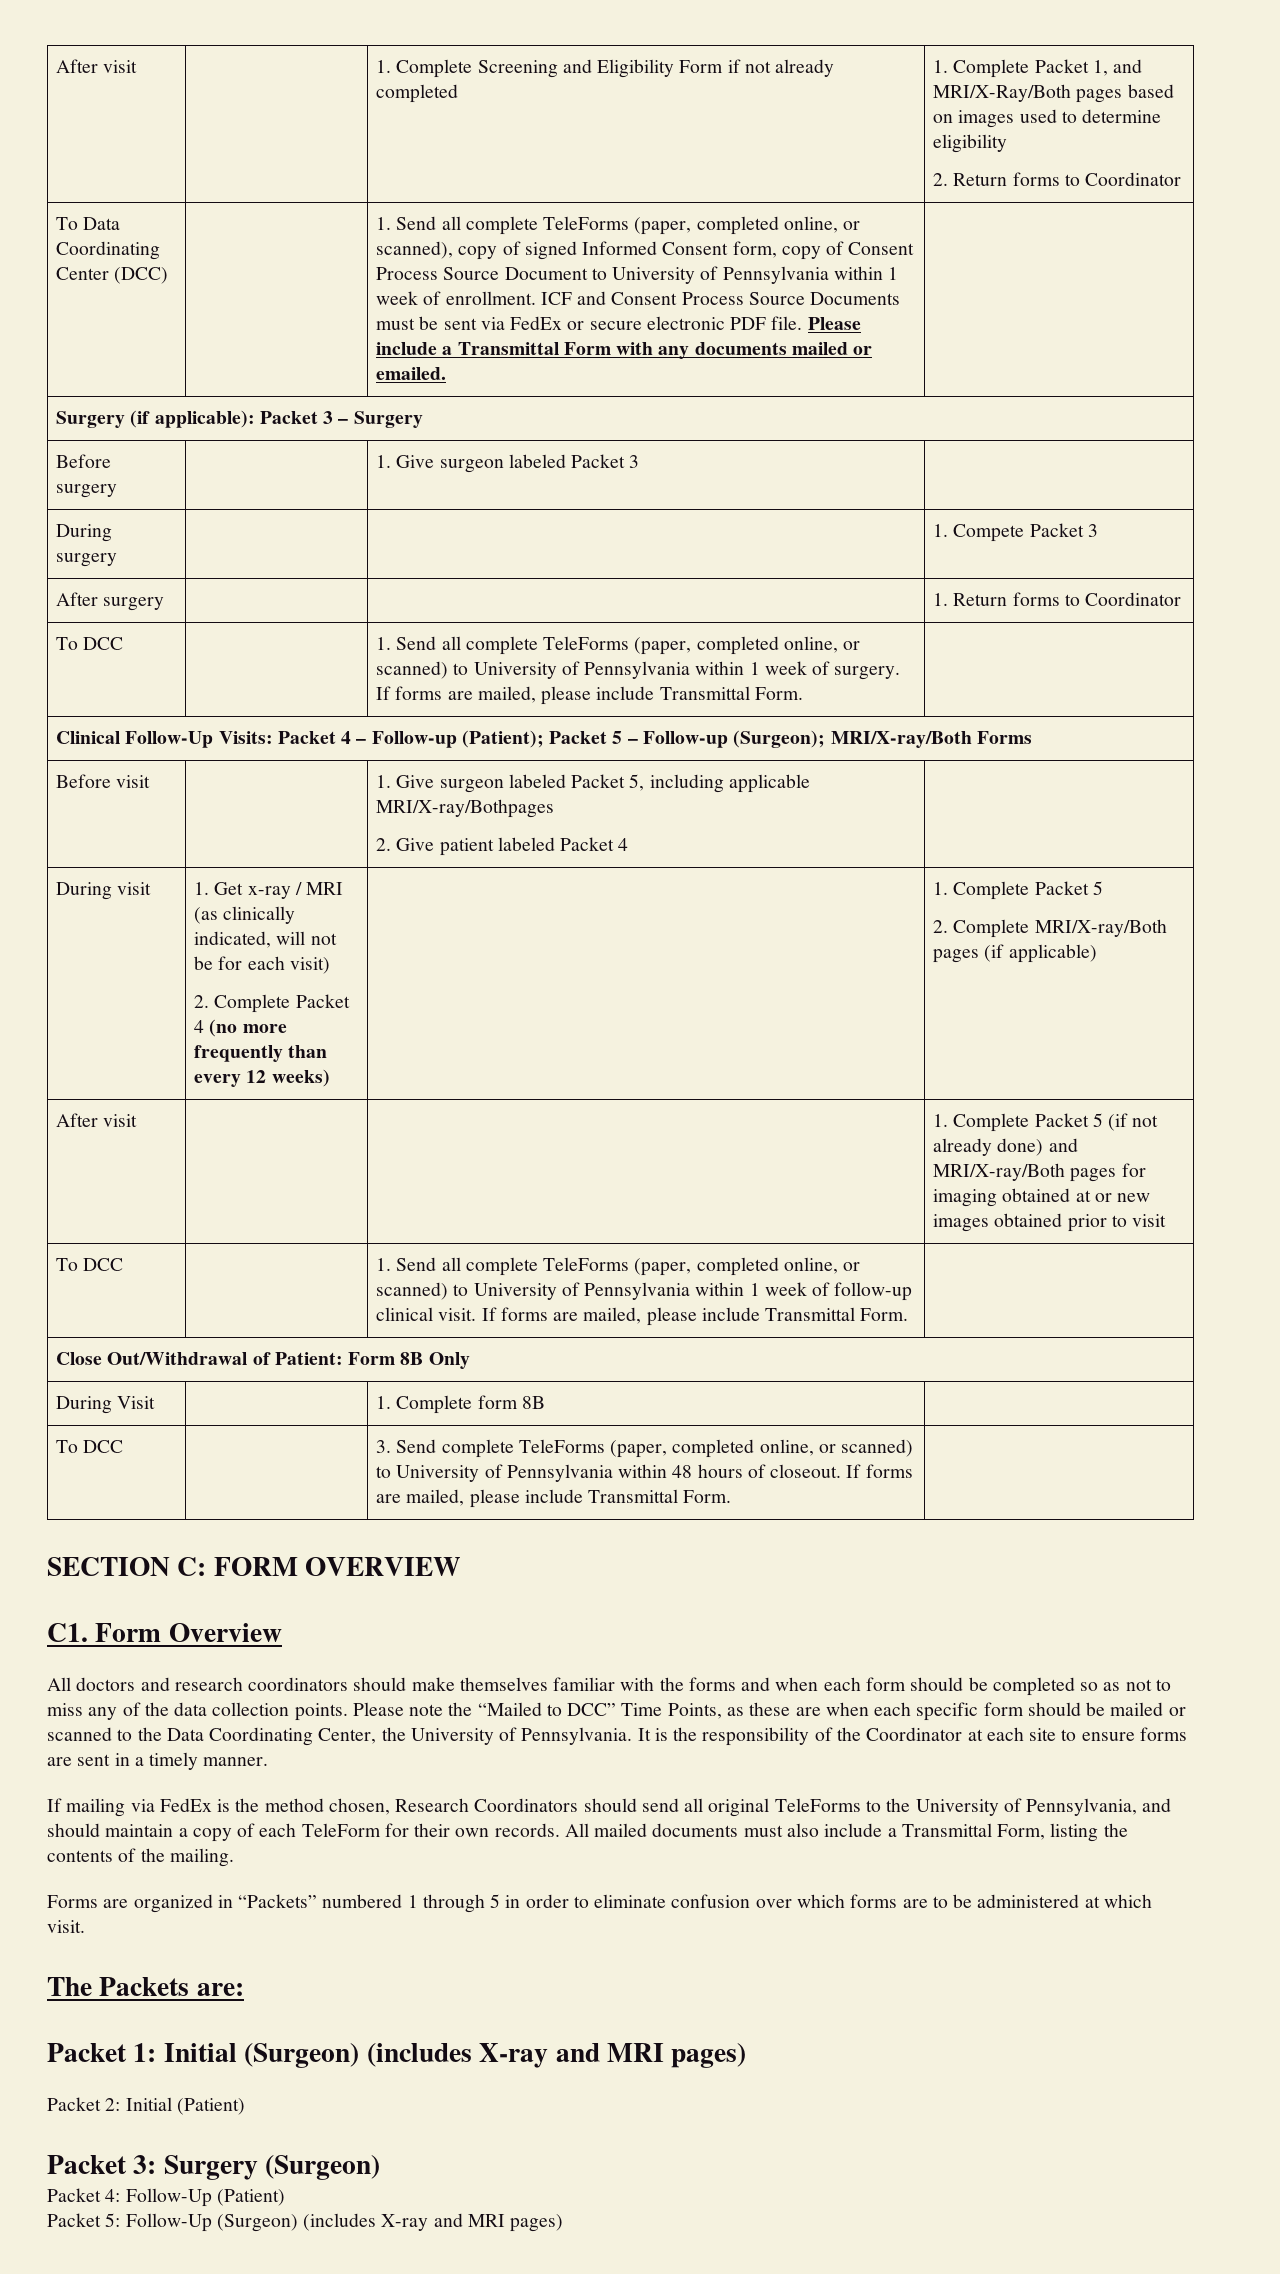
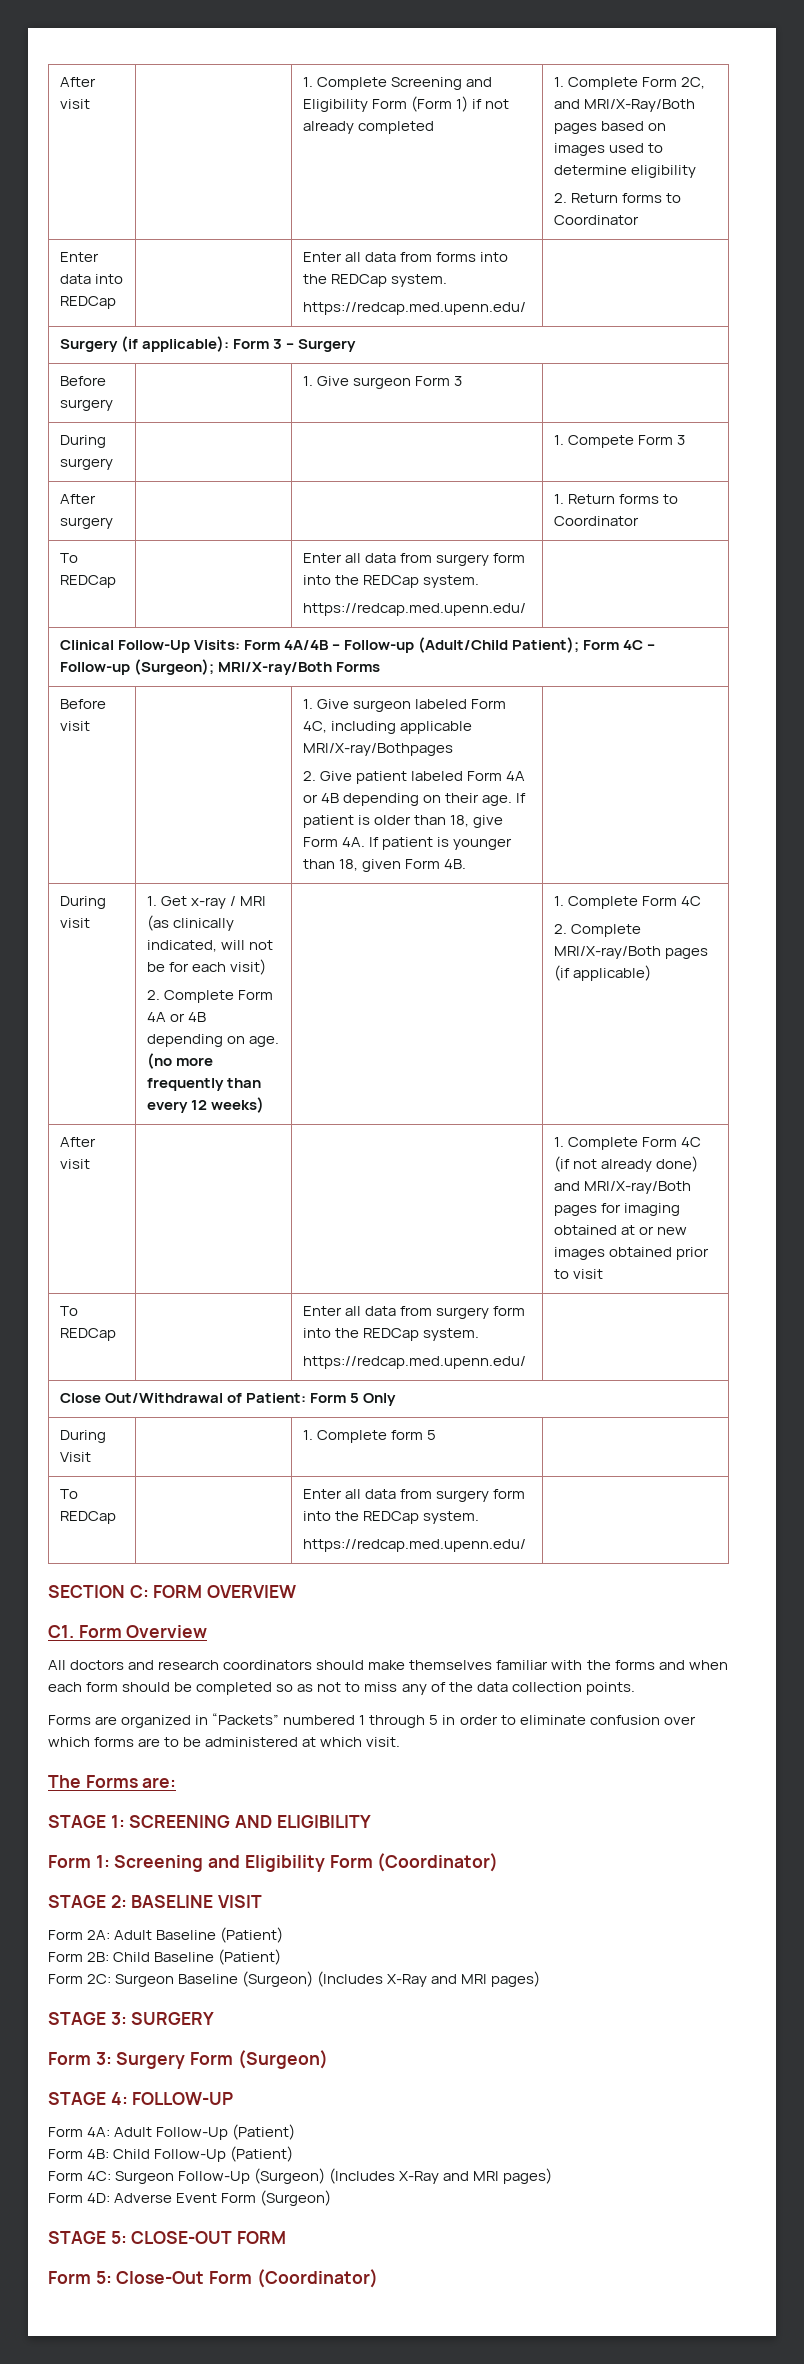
(724, 66) none -> [410,96,468,112] (Form 1)
[1034,59,1108,76] Packet 1, -> [641,77,705,89] Form 2C,
[56,217,121,230] [56,241,161,260] [56,267,169,284] [376,216,861,235] [376,241,915,260] [376,266,899,284] [376,291,901,305] [376,316,861,330] [376,342,873,359] [376,367,447,380] To Data Coordinating Center (DCC) | | 1. Send all complete TeleForms (paper, completed online, or scanned), copy of signed Informed Consent form, copy of Consent Process Source Document to University of Pennsylvania within 1 week of enrollment. ICF and Consent Process Source Documents must be sent via FedEx or secure electronic PDF file. Please include a Transmittal Form with any documents mailed or emailed. -> [59,252,99,262] [59,274,123,284] [59,296,116,309] [302,252,508,262] [302,274,447,287] [302,302,526,315] Enter data into REDCap | | Enter all data from forms into the REDCap system. // https://redcap.med.upenn.edu/
[259,411,318,424] Packet -> [232,339,269,349] Form
[508,454,626,468] labeled Packet -> [414,376,450,386] Form
[1029,523,1084,537] Packet -> [637,435,673,445] Form
[83,637,124,650] [376,636,861,655] [376,661,901,680] [376,686,803,705] [56,730,623,748] DCC | | 1. Send all complete TeleForms (paper, completed online, or scanned) to University of Pennsylvania within 1 week of surgery. If forms are mailed, please include Transmittal Form. | // Clinical Follow-Up Visits: Packet 4 – Follow-up (Patient); Packet 5 -> [59,575,116,588] [302,553,525,566] [302,575,479,588] [302,603,526,616] [59,637,644,653] REDCap | | Enter all data from surgery form into the REDCap system. // https://redcap.med.upenn.edu/ | // Clinical Follow-Up Visits: Form 4A/4B – Follow-up (Adult/Child Patient); Form 4C
[571,774,645,791] Packet 5, -> [470,699,506,709] [302,721,327,733] Form 4C,
[560,837,629,851] Packet 4 -> [466,771,525,781] [302,793,526,806] [302,815,503,828] [302,837,512,850] [302,859,466,872] Form 4A or 4B depending on their age. If patient is older than 18, give Form 4A. If patient is younger than 18, given Form 4B.
[295,994,350,1008] [194,1020,205,1033] Packet 4 -> [237,990,273,1000] [146,1012,206,1022] [146,1034,279,1047] Form 4A or 4B depending on age.
[1034,881,1103,895] Packet 5 -> [641,896,701,906] Form 4C
[1034,1113,1103,1127] Packet 5 -> [641,1137,701,1147] Form 4C
[83,1258,124,1271] [376,1257,861,1276] [376,1282,913,1301] [376,1307,909,1326] DCC | | 1. Send all complete TeleForms (paper, completed online, or scanned) to University of Pennsylvania within 1 week of follow-up clinical visit. If forms are mailed, please include Transmittal Form. -> [59,1328,116,1341] [302,1306,525,1319] [302,1328,479,1341] [302,1356,526,1369] REDCap | | Enter all data from surgery form into the REDCap system. // https://redcap.med.upenn.edu/
[400,1352,424,1365] 8B -> [349,1393,359,1403] 5
[521,1396,545,1409] [56,1440,124,1453] [376,1439,914,1458] [376,1464,913,1482] [376,1489,732,1508] 8B | // To DCC | | 3. Send complete TeleForms (paper, completed online, or scanned) to University of Pennsylvania within 48 hours of closeout. If forms are mailed, please include Transmittal Form. -> [426,1430,436,1440] [59,1489,78,1499] [59,1511,116,1524] [302,1489,525,1502] [302,1511,479,1524] [302,1539,526,1552] 5 | // To REDCap | | Enter all data from surgery form into the REDCap system. // https://redcap.med.upenn.edu/
[352,1702,1186,1721] [47,1727,1187,1746] [47,1752,269,1770] [47,1798,1172,1817] [47,1823,1128,1842] [47,1848,234,1867] Please note the “Mailed to DCC” Time Points, as these are when each specific form should be mailed or scanned to the Data Coordinating Center, the University of Pennsylvania. It is the responsibility of the Coordinator at each site to ensure forms are sent in a timely manner. // If mailing via FedEx is the method chosen, Research Coordinators should send all original TeleForms to the University of Pennsylvania, and should maintain a copy of each TeleForm for their own records. All mailed documents must also include a Transmittal Form, listing the contents of the mailing. -> (635, 1688) none
[99,1977,190,1996] Packets -> [85,1775,138,1788] Forms
[47,2043,747,2068] [47,2097,245,2115] [47,2155,127,2174] Packet 1: Initial (Surgeon) (includes X-ray and MRI pages) // Packet 2: Initial (Patient) // Packet -> [48,1815,371,1828] [48,1853,499,1872] [48,1895,263,1908] [48,1927,284,1943] [48,1949,282,1965] [48,1971,541,1987] [48,2012,215,2025] [48,2052,91,2065] STAGE 1: SCREENING AND ELIGIBILITY // Form 1: Screening and Eligibility Form (Coordinator) // STAGE 2: BASELINE VISIT // Form 2A: Adult Baseline (Patient) // Form 2B: Child Baseline (Patient) // Form 2C: Surgeon Baseline (Surgeon) (Includes X-Ray and MRI pages) // STAGE 3: SURGERY // Form
[265,2155,381,2180] [47,2188,285,2207] [47,2213,564,2232] (Surgeon) // Packet 4: Follow-Up (Patient) // Packet 5: Follow-Up (Surgeon) (includes X-ray and MRI pages) -> [190,2050,328,2069] [48,2092,234,2105] [48,2124,296,2140] [48,2146,294,2162] [48,2168,553,2184] [48,2190,332,2206] [48,2231,287,2244] [48,2269,378,2288] Form (Surgeon) // STAGE 4: FOLLOW-UP // Form 4A: Adult Follow-Up (Patient) // Form 4B: Child Follow-Up (Patient) // Form 4C: Surgeon Follow-Up (Surgeon) (Includes X-Ray and MRI pages) // Form 4D: Adverse Event Form (Surgeon) // STAGE 5: CLOSE-OUT FORM // Form 5: Close-Out Form (Coordinator)

